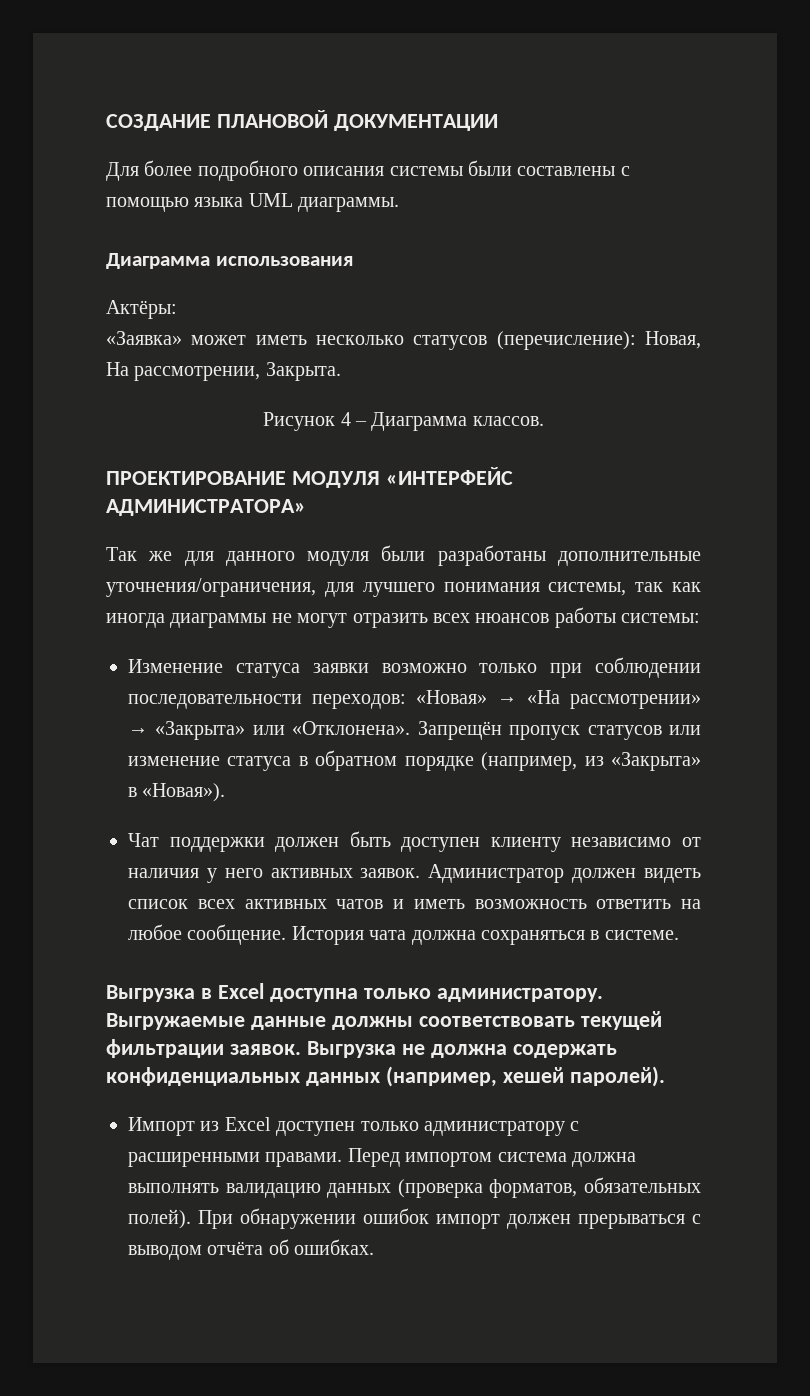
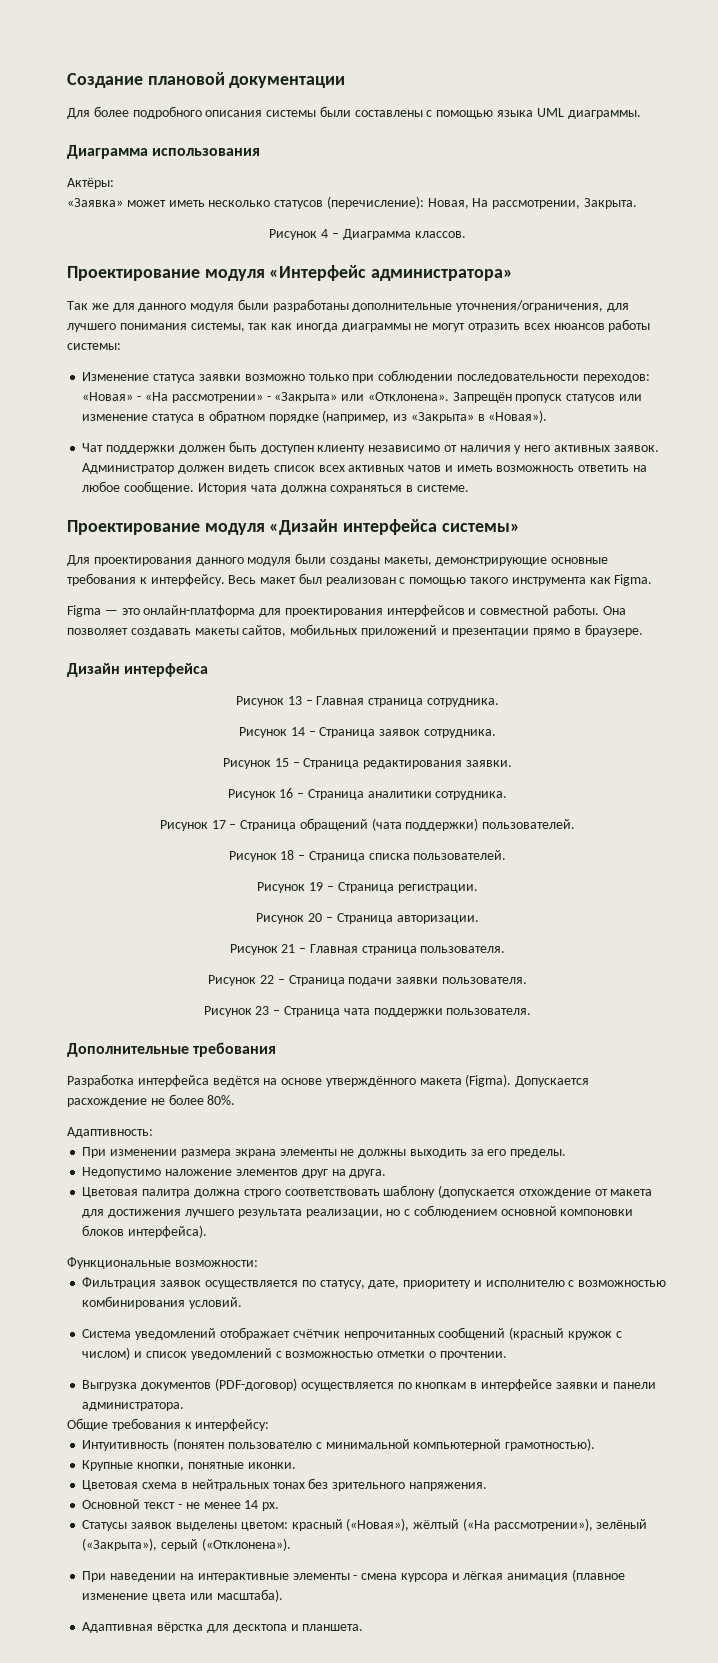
[106,110,498,131] СОЗДАНИЕ ПЛАНОВОЙ ДОКУМЕНТАЦИИ -> [67,72,346,88] Создание плановой документации
[106,467,513,488] [106,499,306,516] ПРОЕКТИРОВАНИЕ МОДУЛЯ «ИНТЕРФЕЙС АДМИНИСТРАТОРА» -> [67,265,514,281] Проектирование модуля «Интерфейс администратора»
[497,696,517,704] → -> [137,396,142,401] -
[128,727,148,735] → -> [266,396,271,401] -
[106,983,603,1002] [106,1011,662,1030] [106,1039,617,1058] [106,1066,665,1087] [128,1117,580,1136] [128,1148,636,1167] [128,1177,701,1198] [128,1208,701,1229] [128,1239,375,1260] Выгрузка в Excel доступна только администратору. Выгружаемые данные должны соответствовать текущей фильтрации заявок. Выгрузка не должна содержать конфиденциальных данных (например, хешей паролей). // Импорт из Excel доступен только администратору с расширенными правами. Перед импортом система должна выполнять валидацию данных (проверка форматов, обязательных полей). При обнаружении ошибок импорт должен прерываться с выводом отчёта об ошибках. -> [67,519,520,535] [67,553,609,566] [67,573,653,586] [67,604,626,617] [67,624,643,637] [67,663,209,677] [236,696,499,707] [239,727,496,738] [223,758,512,769] [227,788,508,800] [159,818,576,831] [228,850,507,862] [257,882,478,893] [256,913,479,924] [229,944,506,955] [208,975,527,986] [203,1006,532,1017] [67,1042,277,1057] [67,1074,590,1087] [67,1094,236,1107] [67,1127,153,1138] [82,1147,567,1158] [82,1167,387,1178] [82,1185,653,1198] [82,1205,634,1218] [82,1225,208,1238] [67,1257,258,1269] [82,1277,667,1289] [82,1296,243,1309] [82,1327,622,1340] [82,1347,507,1360] [82,1378,657,1391] [82,1402,185,1411] [67,1418,270,1431] [82,1438,596,1451] [82,1460,296,1471] [82,1478,487,1491] [82,1499,280,1511] [82,1518,648,1531] [82,1538,291,1551] [82,1569,625,1582] [82,1589,283,1602] [82,1622,364,1633] Проектирование модуля «Дизайн интерфейса системы» // Для проектирования данного модуля были созданы макеты, демонстрирующие основные требования к интерфейсу. Весь макет был реализован с помощью такого инструмента как Figma. // Figma — это онлайн-платформа для проектирования интерфейсов и совместной работы. Она позволяет создавать макеты сайтов, мобильных приложений и презентации прямо в браузере. // Дизайн интерфейса // Рисунок 13 – Главная страница сотрудника. // Рисунок 14 – Страница заявок сотрудника. // Рисунок 15 – Страница редактирования заявки. // Рисунок 16 – Страница аналитики сотрудника. // Рисунок 17 – Страница обращений (чата поддержки) пользователей. // Рисунок 18 – Страница списка пользователей. // Рисунок 19 – Страница регистрации. // Рисунок 20 – Страница авторизации. // Рисунок 21 – Главная страница пользователя. // Рисунок 22 – Страница подачи заявки пользователя. // Рисунок 23 – Страница чата поддержки пользователя. // Дополнительные требования // Разработка интерфейса ведётся на основе утверждённого макета (Figma). Допускается расхождение не более 80%. // Адаптивность: // При изменении размера экрана элементы не должны выходить за его пределы. // Недопустимо наложение элементов друг на друга. // Цветовая палитра должна строго соответствовать шаблону (допускается отхождение от макета для достижения лучшего результата реализации, но с соблюдением основной компоновки блоков интерфейса). // Функциональные возможности: // Фильтрация заявок осуществляется по статусу, дате, приоритету и исполнителю с возможностью комбинирования условий. // Система уведомлений отображает счётчик непрочитанных сообщений (красный кружок с числом) и список уведомлений с возможностью отметки о прочтении. // Выгрузка документов (PDF-договор) осуществляется по кнопкам в интерфейсе заявки и панели администратора. // Общие требования к интерфейсу: // Интуитивность (понятен пользователю с минимальной компьютерной грамотностью). // Крупные кнопки, понятные иконки. // Цветовая схема в нейтральных тонах без зрительного напряжения. // Основной текст - не менее 14 px. // Статусы заявок выделены цветом: красный («Новая»), жёлтый («На рассмотрении»), зелёный («Закрыта»), серый («Отклонена»). // При наведении на интерактивные элементы - смена курсора и лёгкая анимация (плавное изменение цвета или масштаба). // Адаптивная вёрстка для десктопа и планшета.

